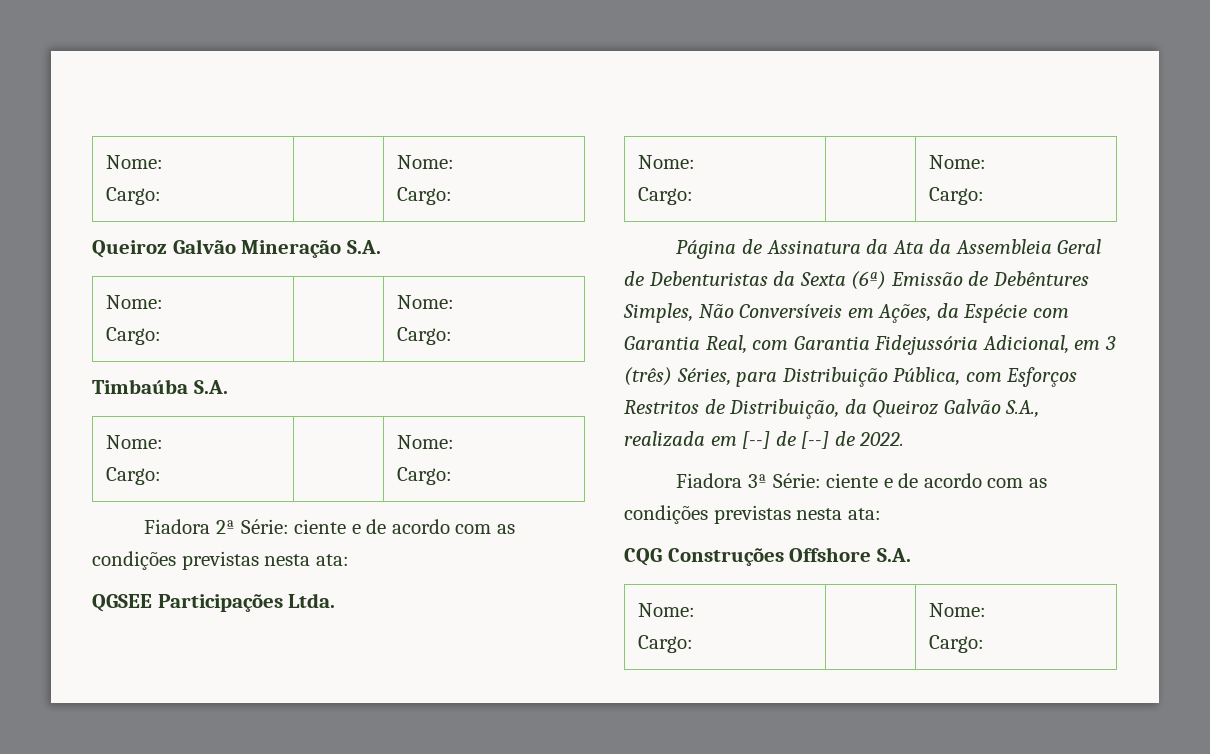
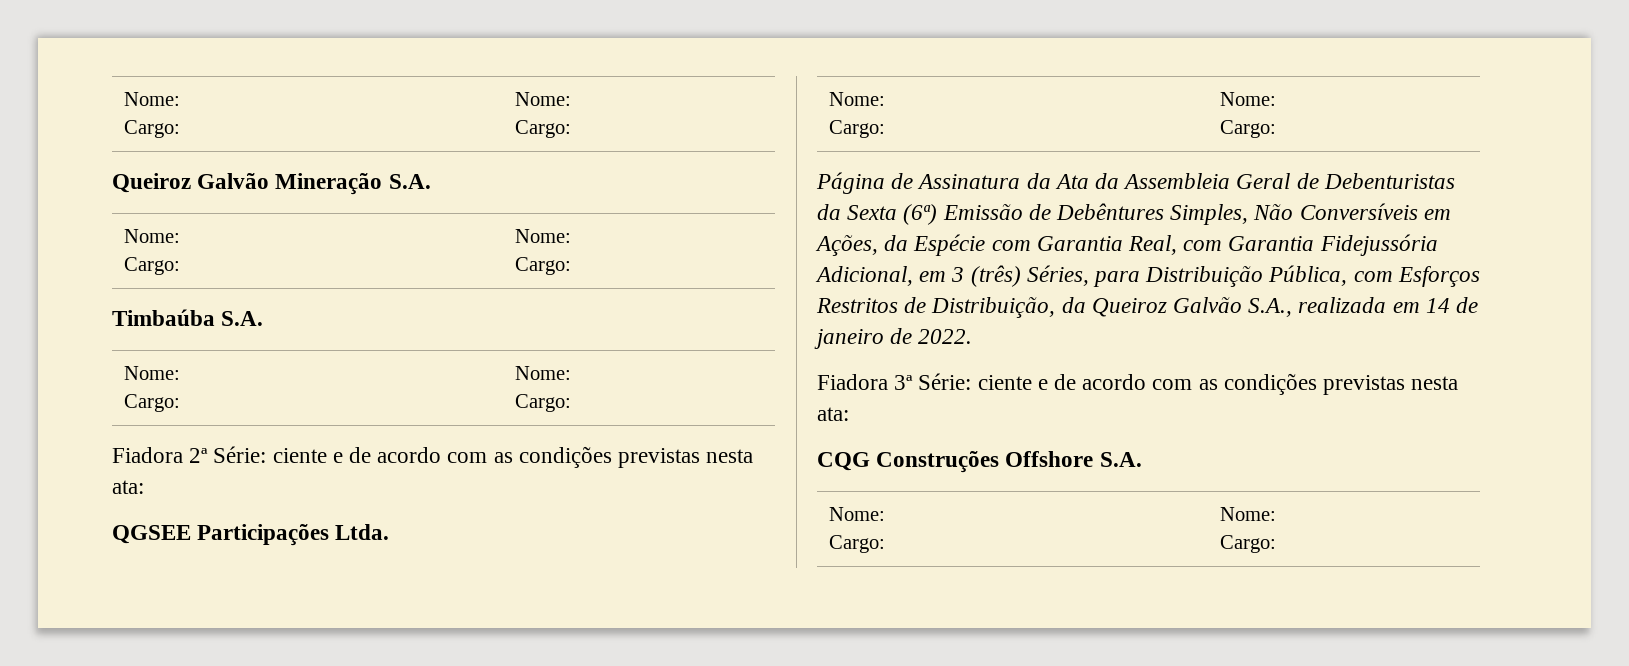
[742,431,830,449] [--] de [--] -> [1425,297,1479,313] [814,329,884,349] 14 de janeiro

